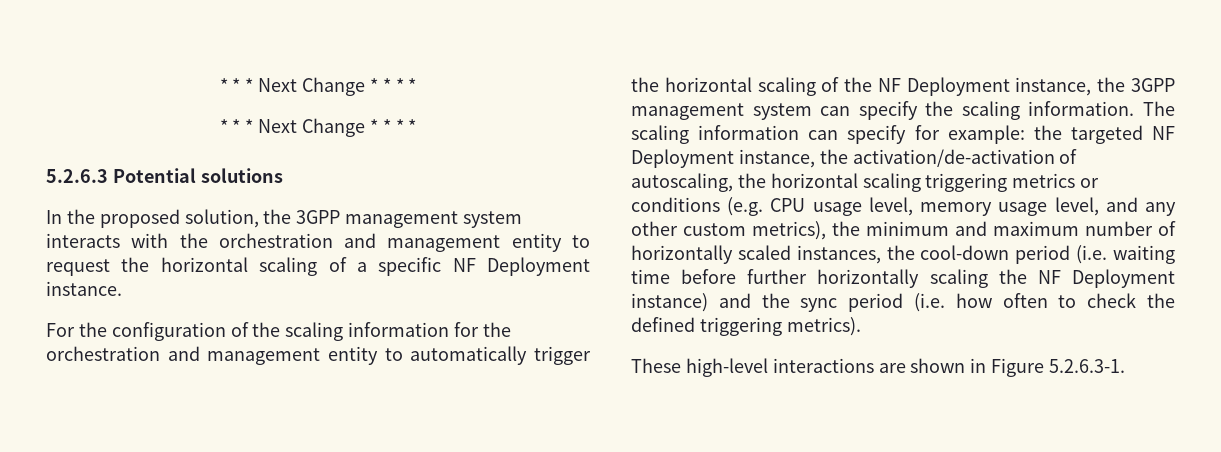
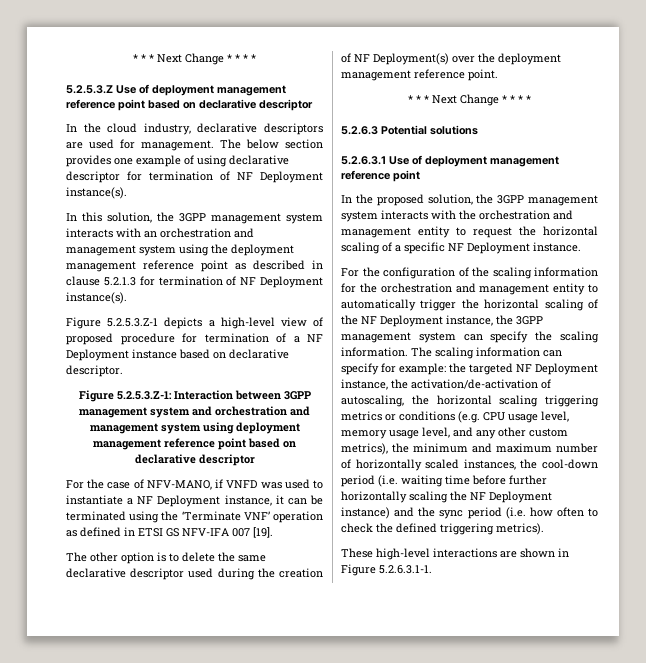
[219,77,417,96] * * * Next Change * * * * -> [133,53,256,65] [66,84,286,96] [66,99,313,111] [66,123,323,135] [66,139,323,151] [66,155,289,167] [66,171,323,183] [66,187,127,199] [66,212,323,224] [66,228,254,238] [66,244,294,256] [66,260,323,272] [66,276,323,288] [66,292,127,304] [66,317,323,329] [66,333,323,345] [66,349,289,361] [66,365,123,377] [78,390,311,402] [79,406,310,418] [89,422,300,434] [93,438,296,450] [134,454,255,466] [66,479,324,490] [66,495,323,507] [66,511,323,523] [66,527,273,538] [66,552,266,564] [66,568,323,580] [341,53,561,65] [341,69,498,81] * * * Next Change * * * * // 5.2.5.3.Z Use of deployment management reference point based on declarative descriptor // In the cloud industry, declarative descriptors are used for management. The below section provides one example of using declarative descriptor for termination of NF Deployment instance(s). // In this solution, the 3GPP management system interacts with an orchestration and management system using the deployment management reference point as described in clause 5.2.1.3 for termination of NF Deployment instance(s). // Figure 5.2.5.3.Z-1 depicts a high-level view of proposed procedure for termination of a NF Deployment instance based on declarative descriptor. // Figure 5.2.5.3.Z-1: Interaction between 3GPP management system and orchestration and management system using deployment management reference point based on declarative descriptor // For the case of NFV-MANO, if VNFD was used to instantiate a NF Deployment instance, it can be terminated using the ‘Terminate VNF’ operation as defined in ETSI GS NFV-IFA 007 [19]. // The other option is to delete the same declarative descriptor used during the creation of NF Deployment(s) over the deployment management reference point.
(283, 175) none -> [341,155,559,167] [341,170,420,182] // 5.2.6.3.1 Use of deployment management reference point
[1049,359,1126,373] 5.2.6.3-1. -> [379,565,432,574] 5.2.6.3.1-1.

